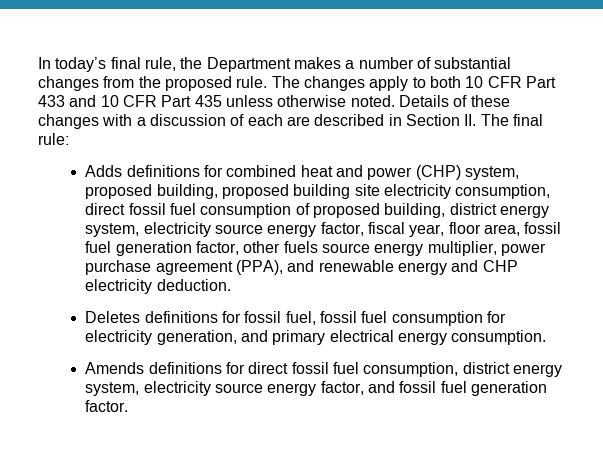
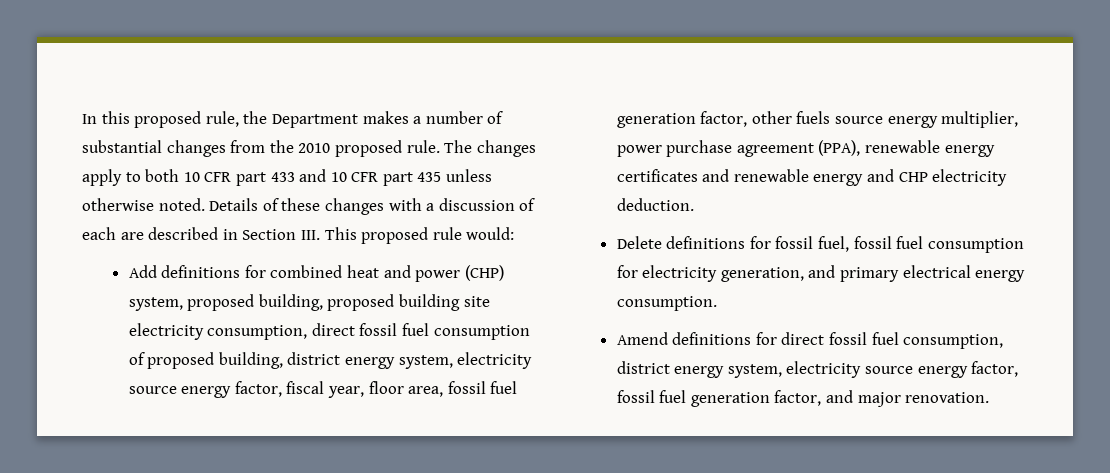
[55,57,141,72] today’s final -> [101,111,202,128] this proposed
(161, 82) none -> [298,143,331,153] 2010
[525,76,556,88] Part -> [235,172,266,186] part
[161,95,192,107] Part -> [382,172,413,186] part
[464,114,543,126] [38,133,69,145] [85,165,123,177] II. The final rule: // Adds -> [300,227,515,244] [128,265,157,278] III. This proposed rule would: // Add
(284, 267) none -> [864,140,995,157] [616,169,698,182] renewable energy certificates
[85,311,141,323] Deletes -> [616,236,662,249] Delete
[85,362,145,374] Amends -> [616,332,668,345] Amend
[367,381,547,396] [85,400,129,412] and fossil fuel generation factor. -> [616,390,990,407] fossil fuel generation factor, and major renovation.

